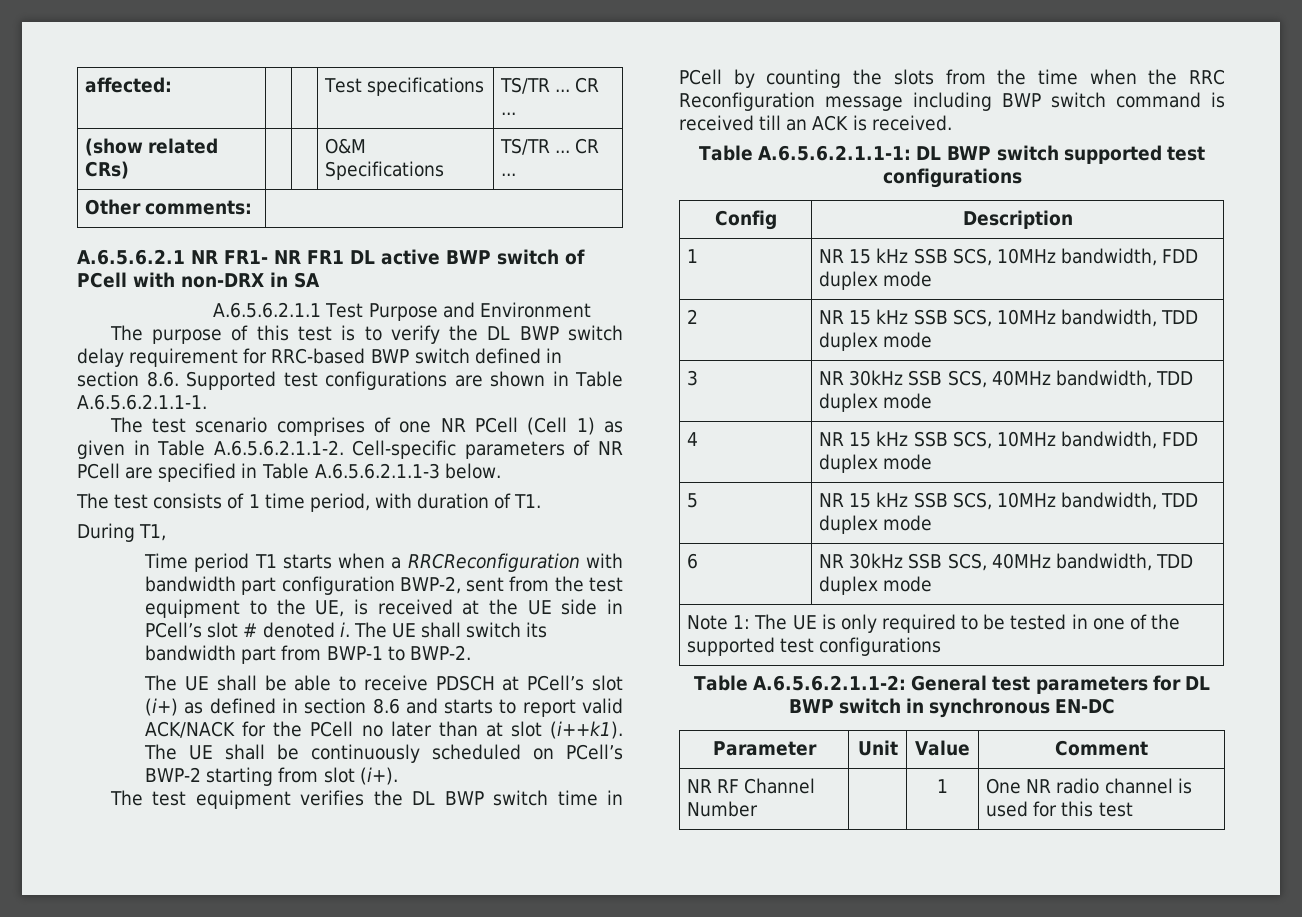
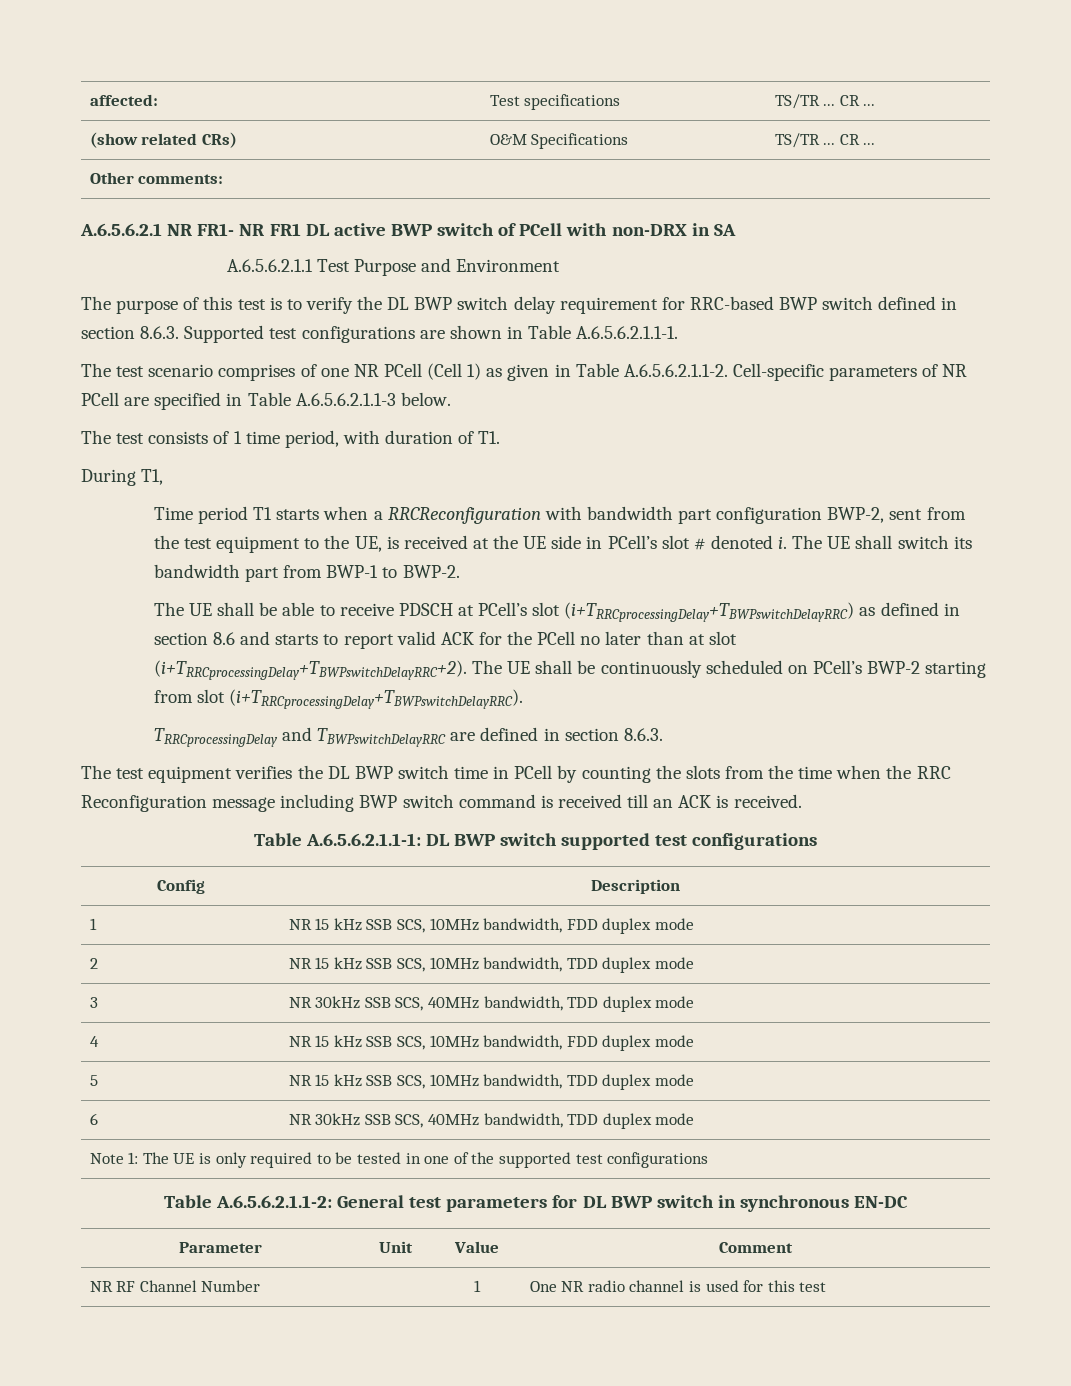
[146,371,179,387] 8.6. -> [140,326,180,339] 8.6.3.
[145,698,179,716] (i+) -> [564,602,855,622] (i+TRRCprocessingDelay+TBWPswitchDelayRRC)
[145,721,236,738] ACK/NACK -> [440,632,474,645] ACK
[549,721,623,739] (i++k1). -> [153,660,467,680] (i+TRRCprocessingDelay+TBWPswitchDelayRRC+2).
[359,767,398,785] (i+). -> [229,689,524,709] [153,727,663,747] (i+TRRCprocessingDelay+TBWPswitchDelayRRC). // TRRCprocessingDelay and TBWPswitchDelayRRC are defined in section 8.6.3.

